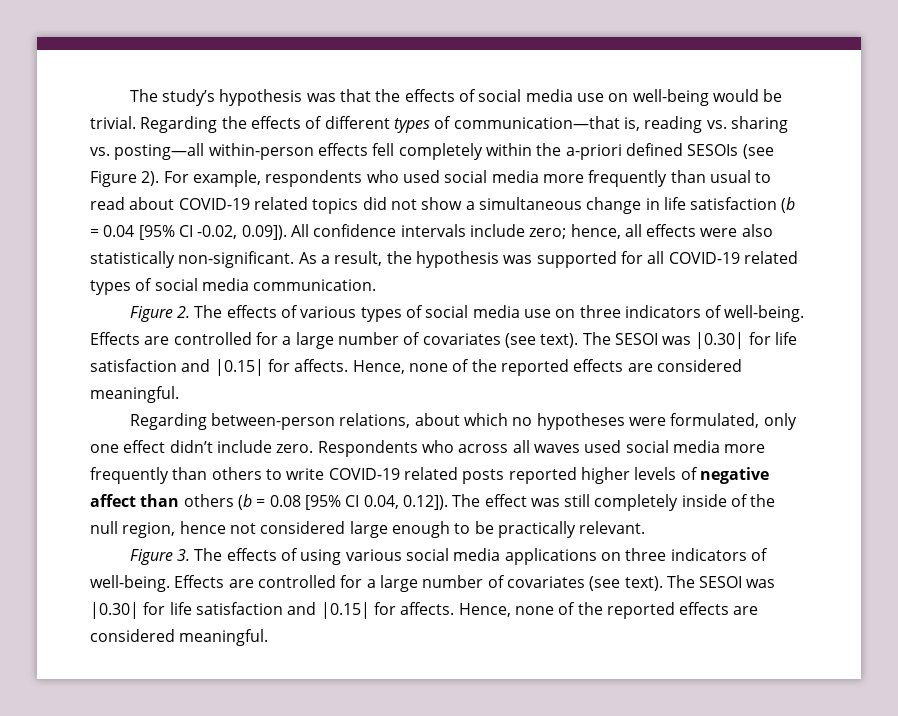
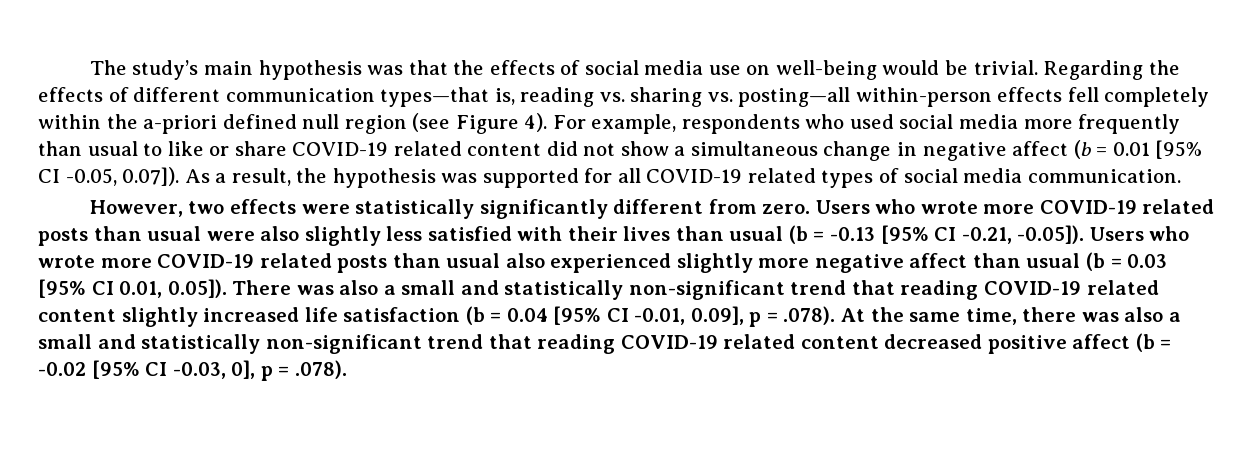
(216, 97) none -> [204,61,254,75] main
[393,116,620,133] types of communication—that -> [225,87,490,107] communication types—that
[687,144,739,156] SESOIs -> [302,114,407,134] null region
[141,171,160,186] 2). -> [524,113,548,132] 4).
[90,197,359,214] read about COVID-19 related topics -> [167,141,542,156] like or share COVID-19 related content
[663,197,796,213] [90,224,773,240] [90,251,295,268] life satisfaction (b = 0.04 [95% CI -0.02, 0.09]). All confidence intervals include zero; hence, all effects were also statistically non-significant. -> [922,140,1203,161] [38,167,180,186] negative affect (b = 0.01 [95% CI -0.05, 0.07]).
[129,305,805,322] [90,332,798,349] [90,359,742,376] [90,386,179,403] [129,413,797,430] [90,440,766,457] [90,467,698,484] Figure 2. The effects of various types of social media use on three indicators of well-being. Effects are controlled for a large number of covariates (see text). The SESOI was |0.30| for life satisfaction and |0.15| for affects. Hence, none of the reported effects are considered meaningful. // Regarding between-person relations, about which no hypotheses were formulated, only one effect didn’t include zero. Respondents who across all waves used social media more frequently than others to write COVID-19 related posts reported higher levels of -> [89,199,1215,219] [38,225,1190,246] [38,253,810,273] However, two effects were statistically significantly different from zero. Users who wrote more COVID-19 related posts than usual were also slightly less satisfied with their lives than usual (b = -0.13 [95% CI -0.21, -0.05]). Users who wrote more COVID-19 related posts than usual also experienced slightly more
[183,494,776,511] [90,521,646,538] [129,548,768,565] [90,575,776,592] [90,602,759,619] [90,629,269,646] others (b = 0.08 [95% CI 0.04, 0.12]). The effect was still completely inside of the null region, hence not considered large enough to be practically relevant. // Figure 3. The effects of using various social media applications on three indicators of well-being. Effects are controlled for a large number of covariates (see text). The SESOI was |0.30| for life satisfaction and |0.15| for affects. Hence, none of the reported effects are considered meaningful. -> [1026,252,1168,271] [38,279,1159,300] [38,306,1181,327] [38,333,1172,354] [38,360,347,381] usual (b = 0.03 [95% CI 0.01, 0.05]). There was also a small and statistically non-significant trend that reading COVID-19 related content slightly increased life satisfaction (b = 0.04 [95% CI -0.01, 0.09], p = .078). At the same time, there was also a small and statistically non-significant trend that reading COVID-19 related content decreased positive affect (b = -0.02 [95% CI -0.03, 0], p = .078).

